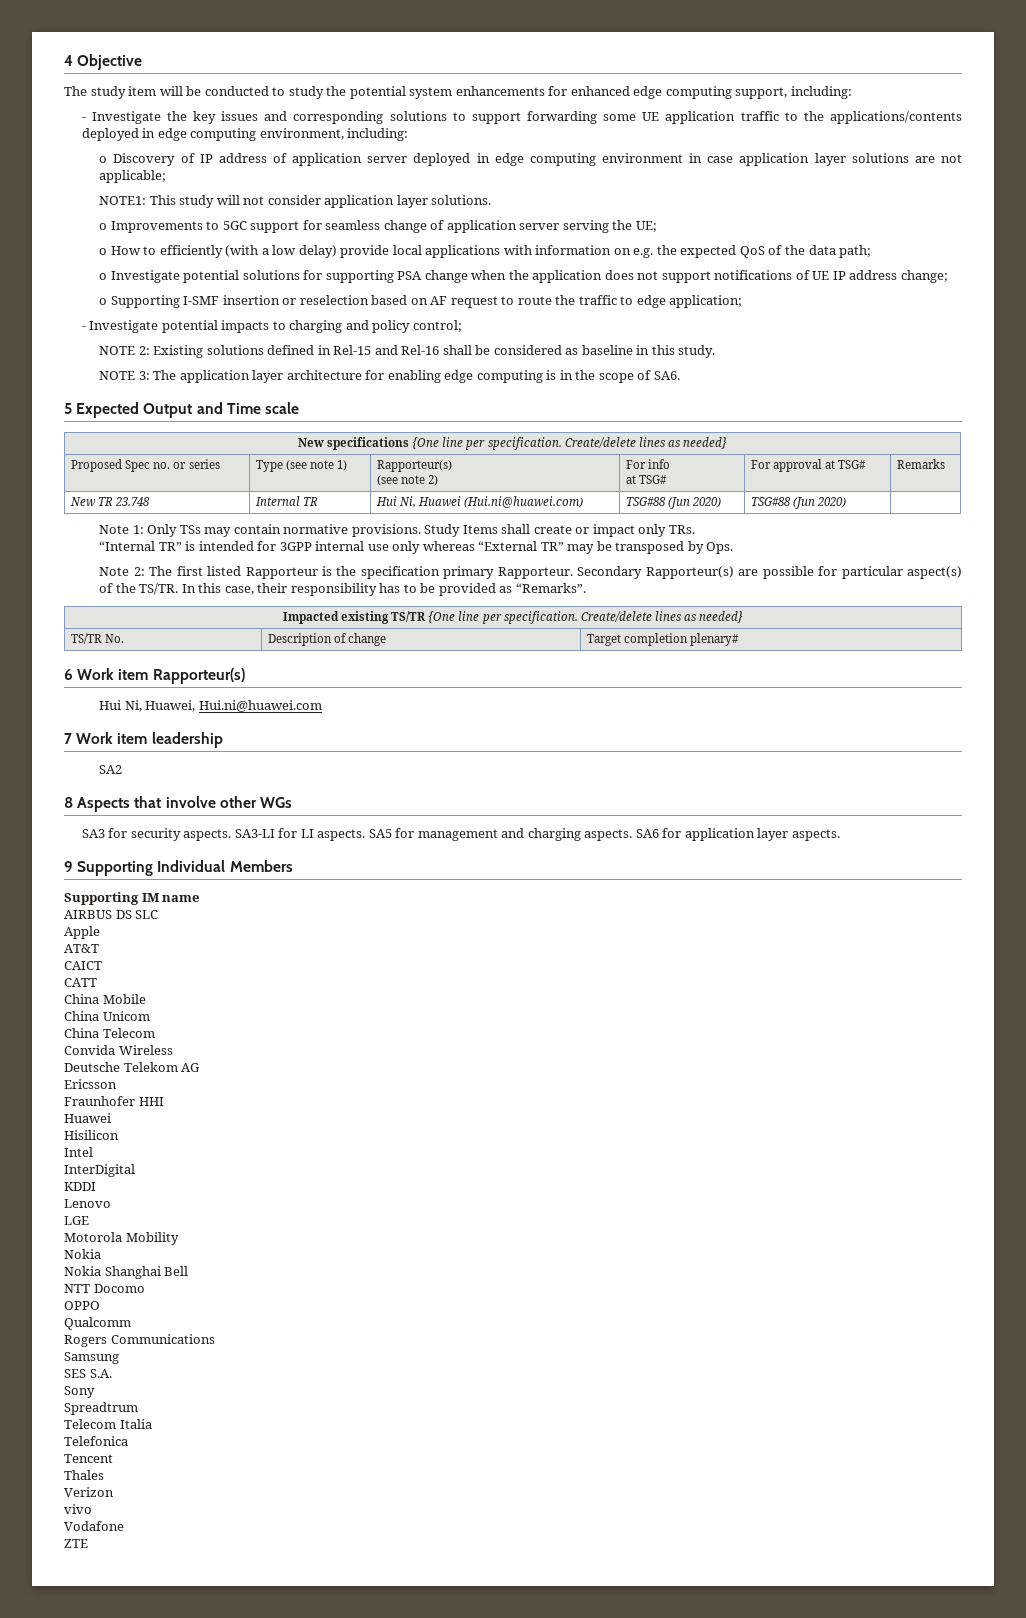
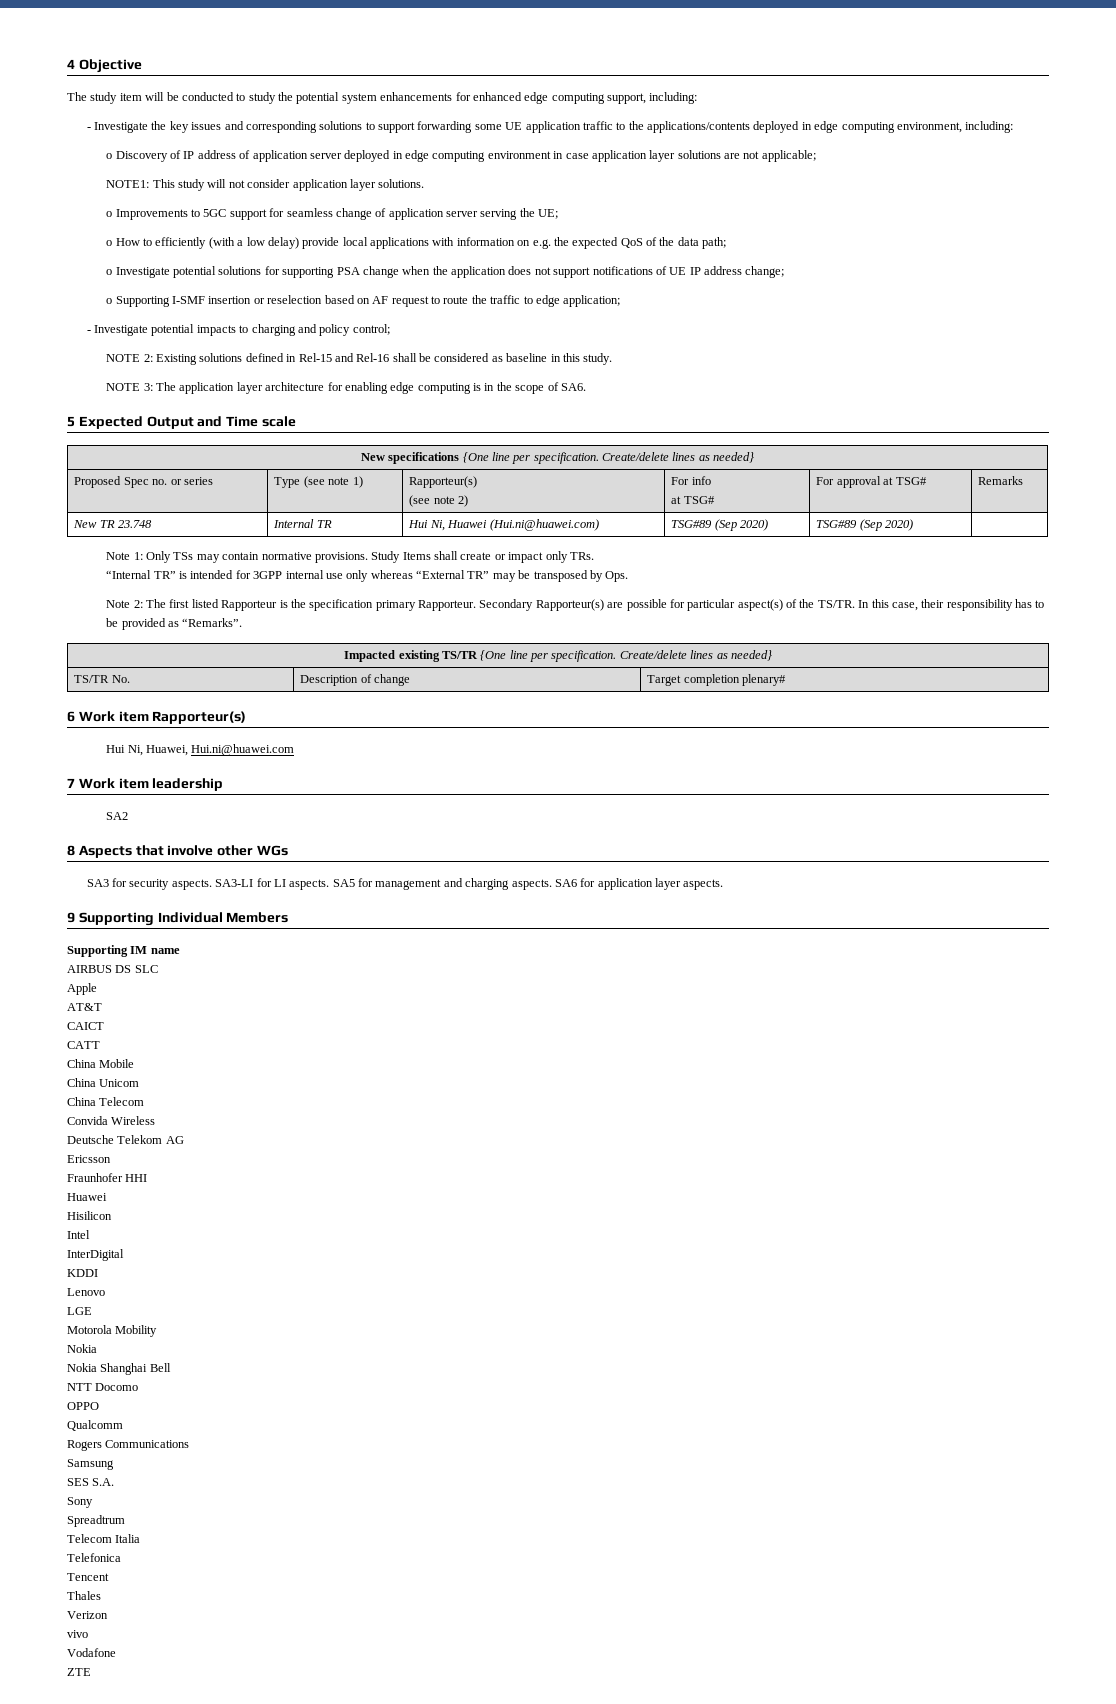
[626,497,722,509] [751,497,816,509] TSG#88 (Jun 2020) | TSG#88 (Jun -> [671,519,769,531] [816,519,882,531] TSG#89 (Sep 2020) | TSG#89 (Sep

